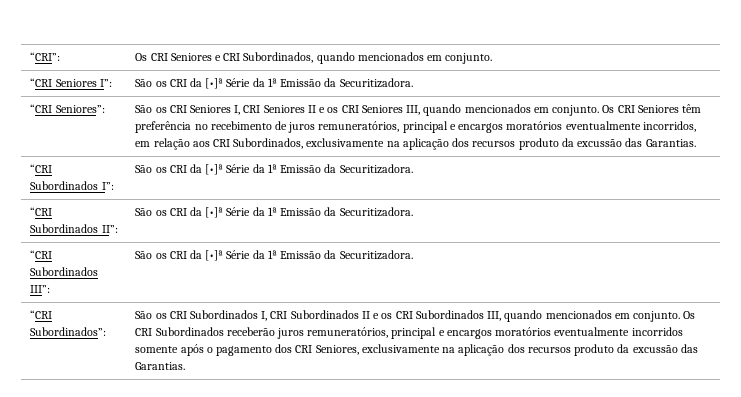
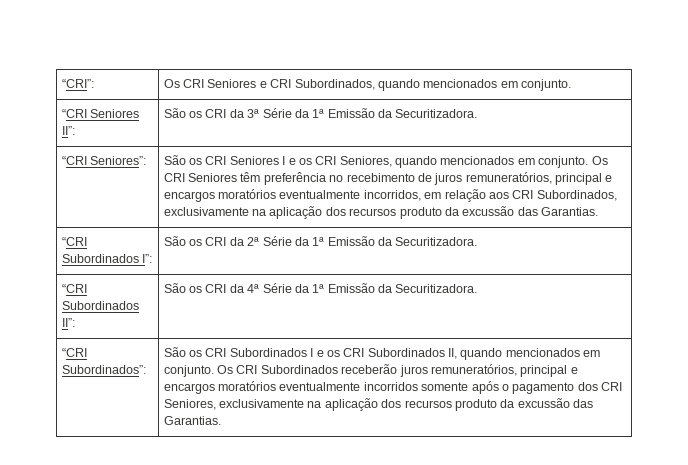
[99,79,112,87] [135,78,224,89] I”: | São os CRI da [•]ª -> [61,126,75,135] [163,108,260,118] II”: | São os CRI da 3ª
[234,105,421,115] I, CRI Seniores II e os CRI Seniores III, -> [282,156,392,167] I e os CRI Seniores,
[205,164,224,175] [•]ª -> [247,237,260,246] 2ª
[205,207,413,218] [30,250,53,259] [30,267,99,276] [30,285,51,293] [135,250,224,261] [•]ª Série da 1ª Emissão da Securitizadora. // “CRI Subordinados III”: | São os CRI da [•]ª -> [247,284,260,293] 4ª
[261,310,370,321] I, CRI Subordinados II -> [310,348,314,357] I
[487,311,502,321] III, -> [448,348,458,359] II,

